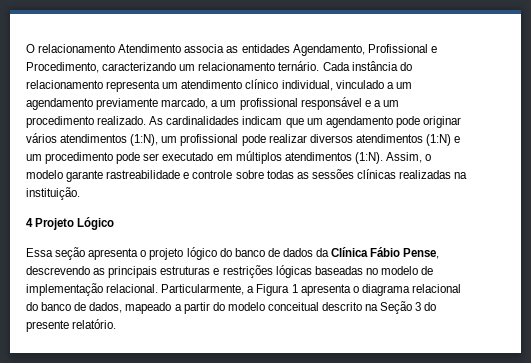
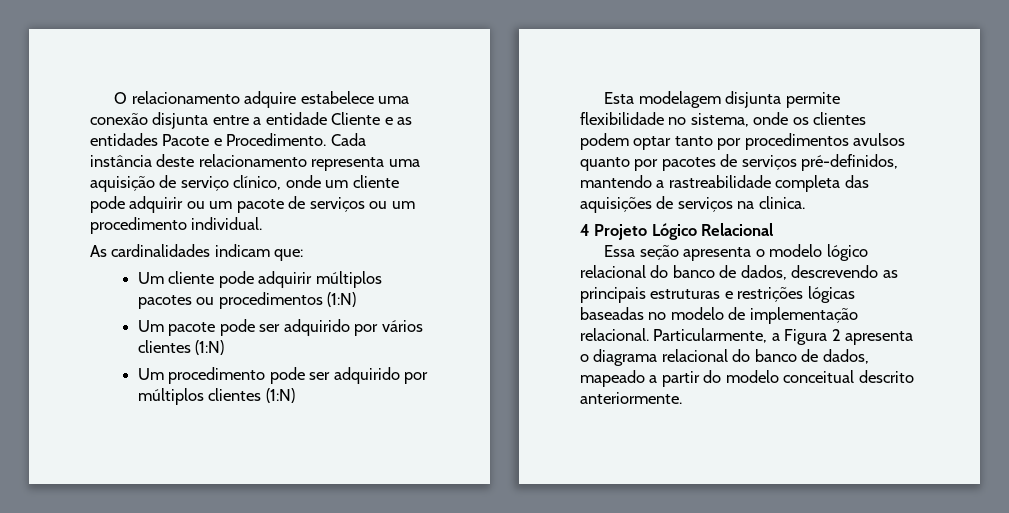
[118,44,437,56] [26,61,320,73] Atendimento associa as entidades Agendamento, Profissional e Procedimento, caracterizando um relacionamento ternário. -> [244,91,410,108] [90,112,413,129] [90,133,327,146] adquire estabelece uma conexão disjunta entre a entidade Cliente e as entidades Pacote e Procedimento.
[399,62,412,71] do -> [156,154,195,167] deste
[162,79,412,91] [26,97,399,110] [26,116,147,128] um atendimento clínico individual, vinculado a um agendamento previamente marcado, a um profissional responsável e a um procedimento realizado. -> [388,159,420,167] [90,175,399,192] [90,196,415,213] [90,217,263,234] uma aquisição de serviço clínico, onde um cliente pode adquirir ou um pacote de serviços ou um procedimento individual. //
[285,116,461,128] [26,133,461,146] [26,154,42,161] que um agendamento pode originar vários atendimentos (1:N), um profissional pode realizar diversos atendimentos (1:N) e um -> [274,249,304,261] [138,271,382,288] [138,292,357,309] [138,319,423,336] [138,340,225,355] [138,368,165,380] que: // Um cliente pode adquirir múltiplos pacotes ou procedimentos (1:N) // Um pacote pode ser adquirido por vários clientes (1:N) // Um
[162,151,432,164] [26,169,468,182] [26,187,80,200] executado em múltiplos atendimentos (1:N). Assim, o modelo garante rastreabilidade e controle sobre todas as sessões clínicas realizadas na instituição. -> [333,367,429,384] [138,388,295,405] [604,91,840,108] [580,112,867,127] [580,133,906,150] [580,154,899,171] [580,175,869,192] [580,196,805,213] adquirido por múltiplos clientes (1:N) // Esta modelagem disjunta permite flexibilidade no sistema, onde os clientes podem optar tanto por procedimentos avulsos quanto por pacotes de serviços pré-definidos, mantendo a rastreabilidade completa das aquisições de serviços na clinica.
(115, 223) none -> [701,223,774,236] Relacional
[149,247,440,260] projeto lógico do banco de dados da Clínica Fábio Pense, -> [769,244,868,261] [580,265,787,280] modelo lógico relacional do banco de dados,
[291,284,298,293] 1 -> [831,329,841,341] 2
[365,301,437,314] [26,319,117,332] na Seção 3 do presente relatório. -> [580,392,682,404] anteriormente.

